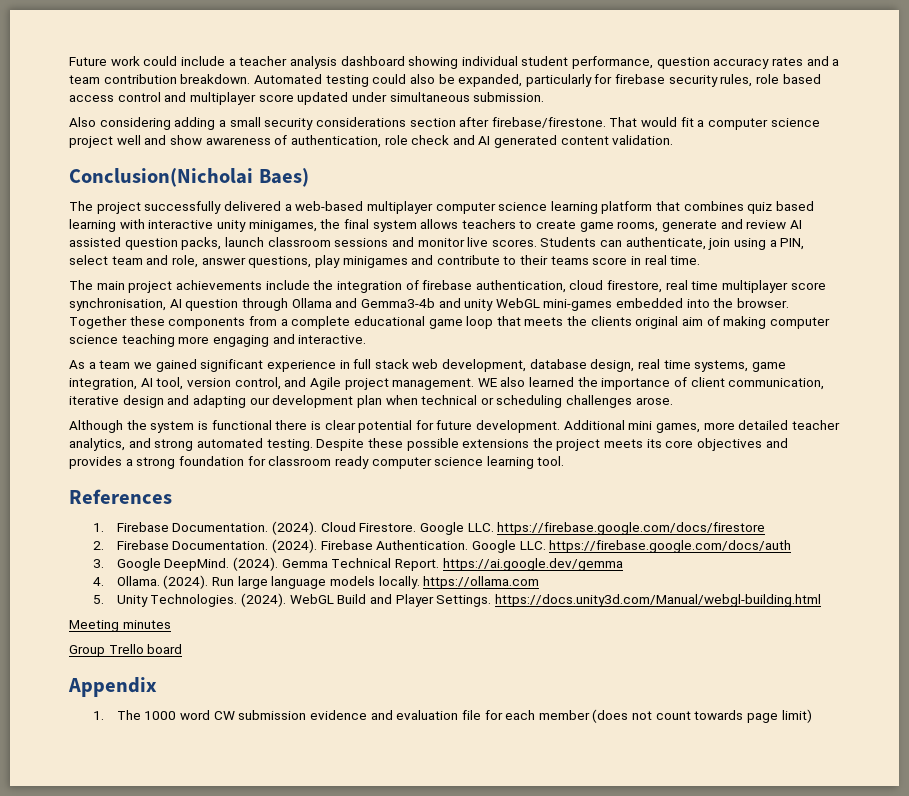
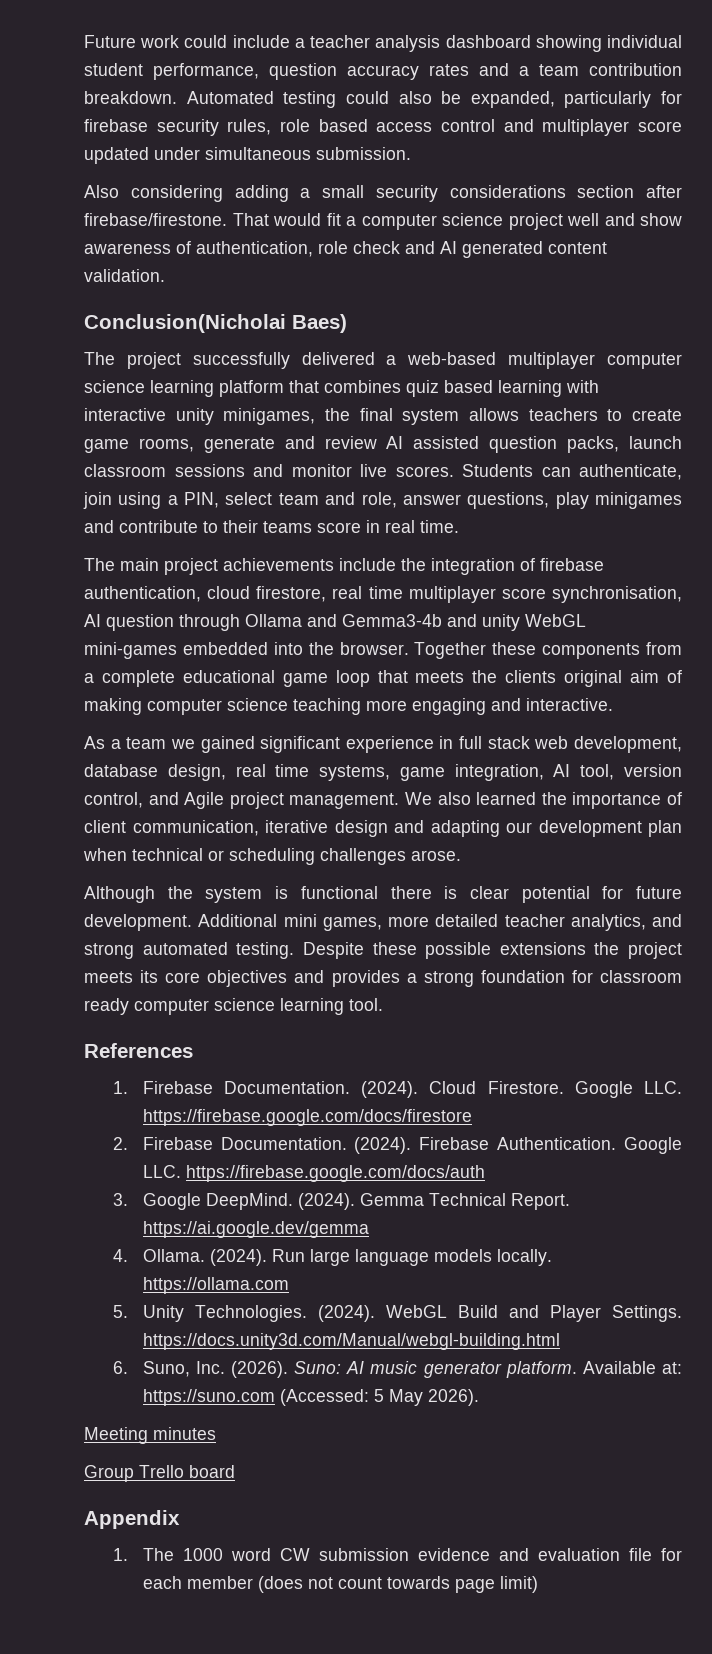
[477,378,497,387] WE -> [405,792,432,805] We
(821, 600) none -> [113,1361,682,1378] [142,1389,479,1406] // 6. Suno, Inc. (2026). Suno: AI music generator platform. Available at: https://suno.com (Accessed: 5 May 2026).

